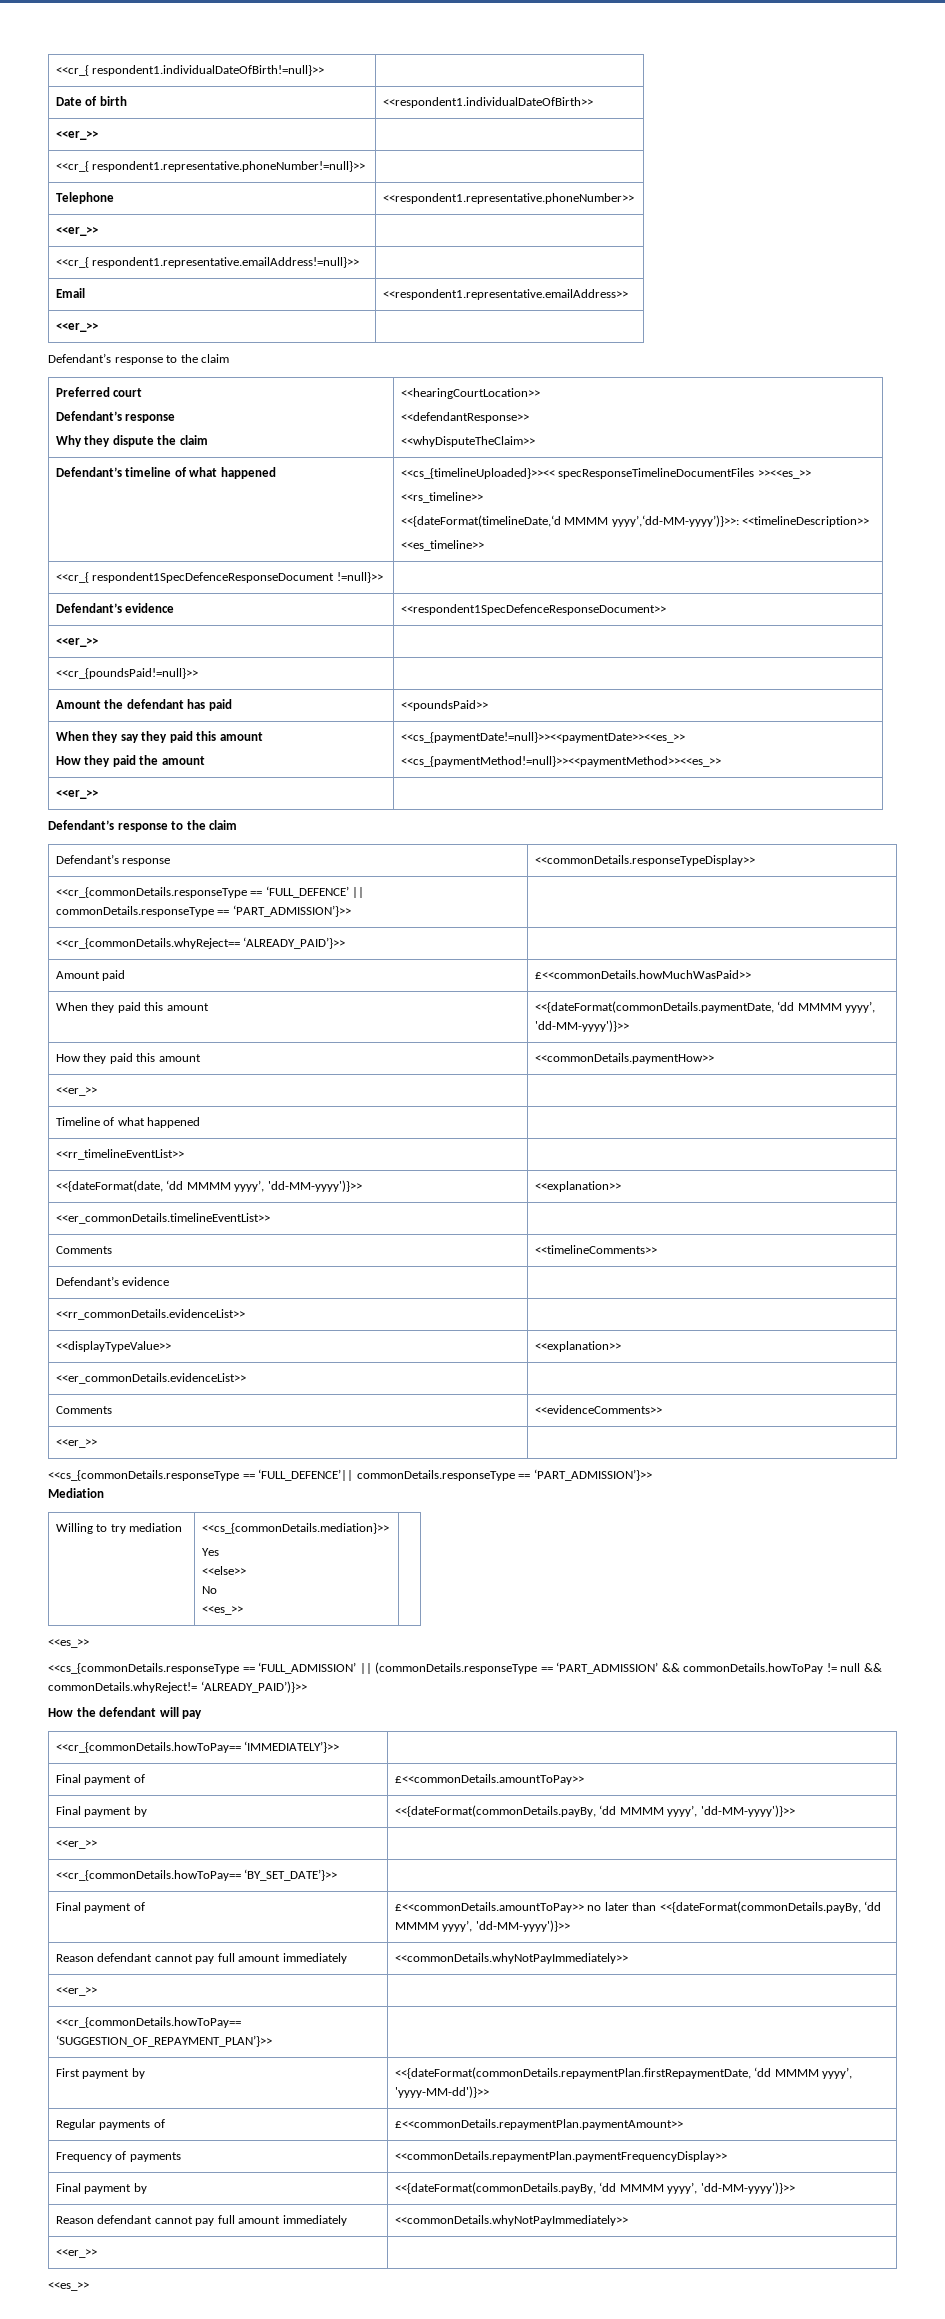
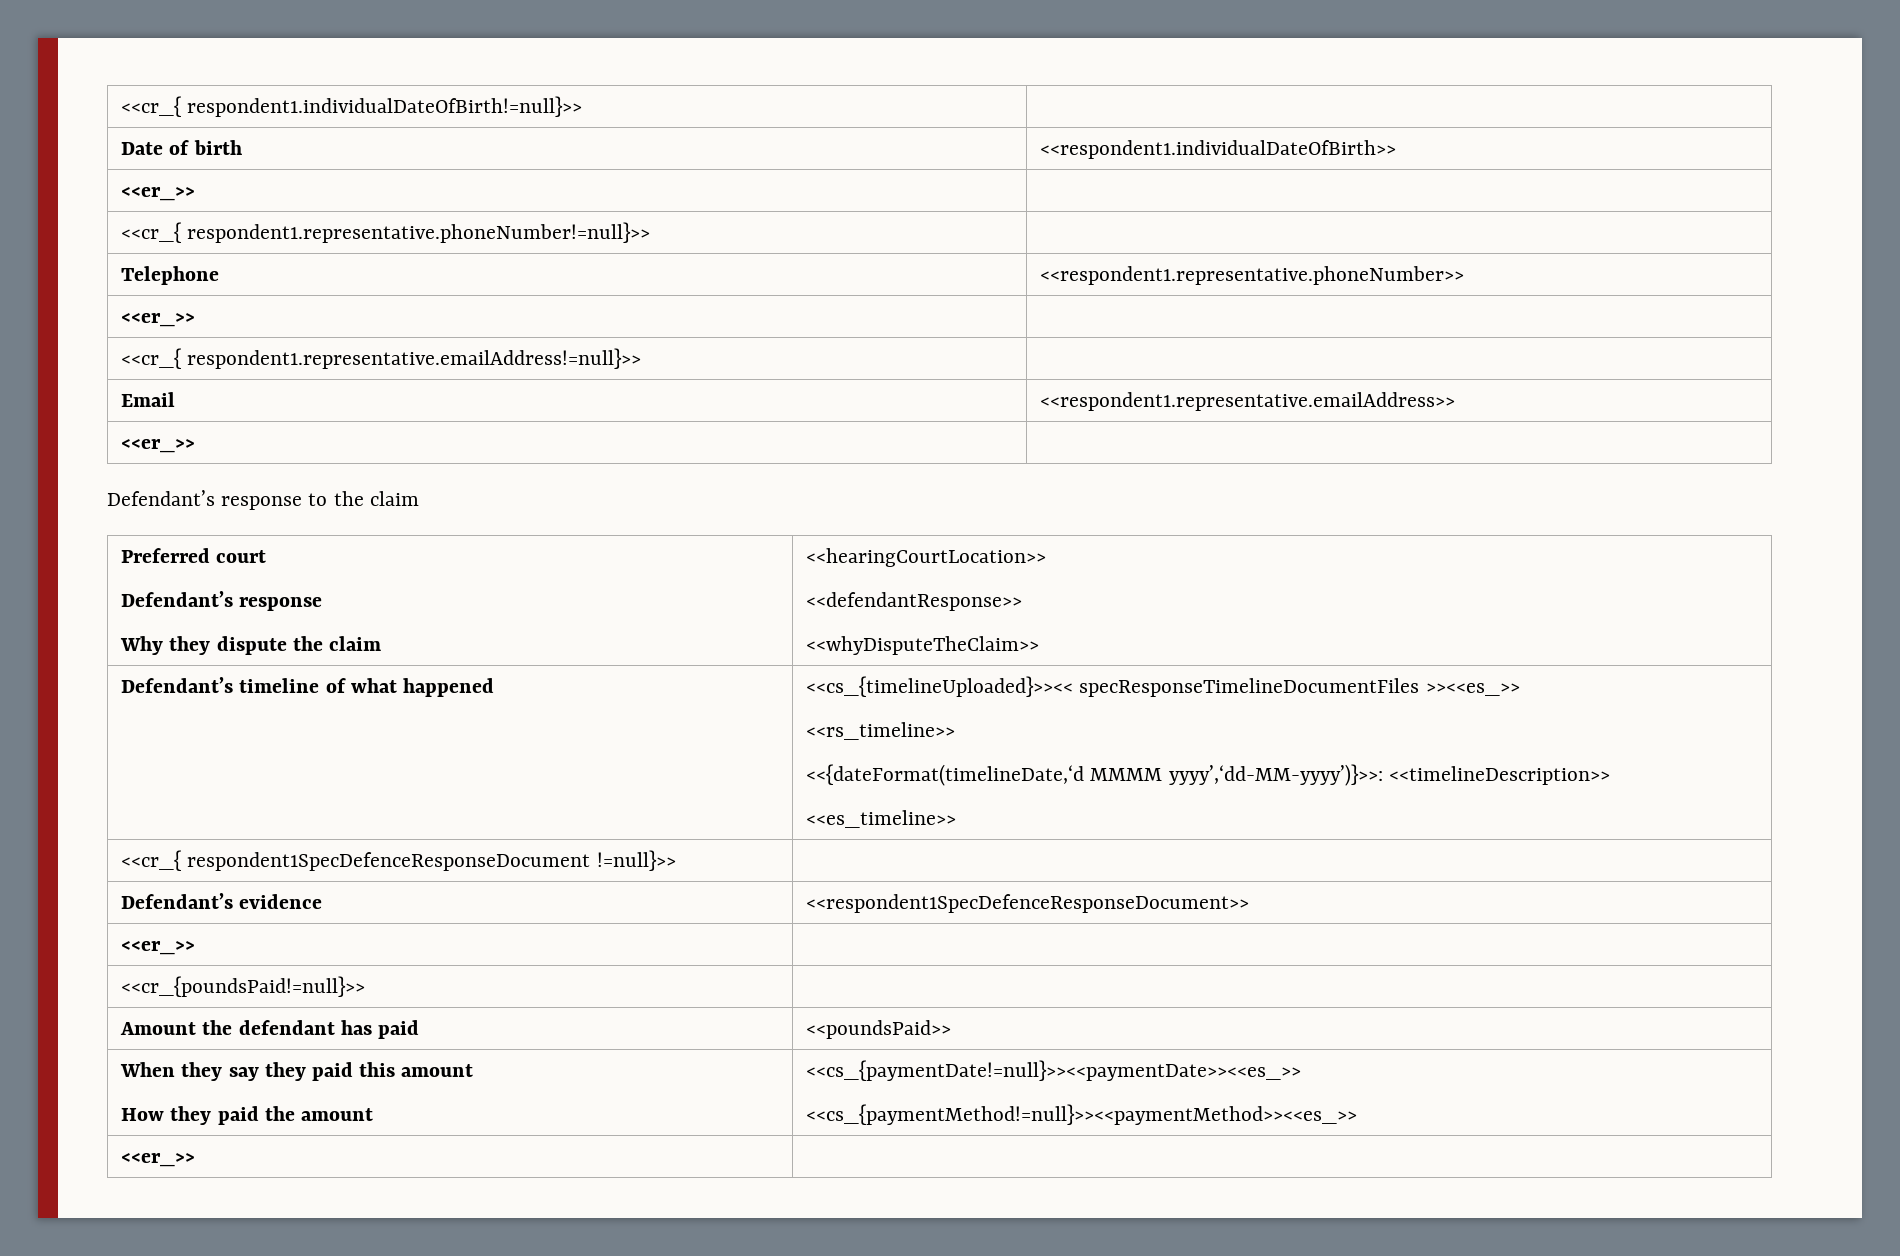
[48,820,238,832] [55,854,171,866] [534,855,755,866] [55,886,365,898] [55,905,351,917] [55,937,346,949] [55,970,126,981] [534,970,751,979] [55,1002,209,1013] [534,1001,876,1013] [534,1020,629,1032] [55,1053,201,1064] [534,1053,714,1064] [55,1087,97,1096] [55,1117,201,1128] [55,1149,184,1160] [55,1180,362,1192] [534,1181,621,1192] [55,1213,270,1224] [55,1246,112,1254] [534,1245,657,1254] [55,1276,170,1286] [55,1309,245,1320] [55,1341,171,1352] [534,1341,621,1352] [55,1373,246,1384] [55,1406,112,1414] [534,1405,662,1414] [55,1439,97,1448] [48,1469,652,1481] [48,1488,104,1498] [55,1523,183,1534] [201,1523,389,1534] [201,1548,219,1556] [201,1566,246,1575] [201,1586,217,1594] [201,1606,243,1615] [48,1639,89,1648] [48,1662,882,1674] [48,1681,307,1693] [48,1707,203,1719] [55,1741,340,1753] [55,1774,145,1785] [394,1774,584,1785] [55,1806,147,1817] [394,1805,795,1817] [55,1840,97,1849] [55,1869,338,1881] [55,1902,145,1913] [394,1901,882,1913] [394,1920,570,1932] [55,1953,347,1964] [394,1953,628,1964] [55,1987,97,1996] [55,2017,241,2028] [55,2035,272,2047] [55,2068,145,2079] [394,2067,853,2079] [394,2086,489,2098] [55,2119,165,2130] [394,2119,683,2130] [55,2151,181,2162] [394,2151,727,2162] [55,2183,147,2194] [394,2182,795,2194] [55,2215,347,2226] [394,2215,628,2226] [55,2249,97,2258] [48,2282,89,2291] // Defendant’s response to the claim // Defendant’s response | <<commonDetails.responseTypeDisplay>> // <<cr_{commonDetails.responseType == ‘FULL_DEFENCE’ || commonDetails.responseType == ‘PART_ADMISSION’}>> | // <<cr_{commonDetails.whyReject== ‘ALREADY_PAID’}>> | // Amount paid | £<<commonDetails.howMuchWasPaid>> // When they paid this amount | <<{dateFormat(commonDetails.paymentDate, ‘dd MMMM yyyy’, 'dd-MM-yyyy')}>> // How they paid this amount | <<commonDetails.paymentHow>> // <<er_>> | // Timeline of what happened | // <<rr_timelineEventList>> | // <<{dateFormat(date, ‘dd MMMM yyyy’, 'dd-MM-yyyy')}>> | <<explanation>> // <<er_commonDetails.timelineEventList>> | // Comments | <<timelineComments>> // Defendant’s evidence | // <<rr_commonDetails.evidenceList>> | // <<displayTypeValue>> | <<explanation>> // <<er_commonDetails.evidenceList>> | // Comments | <<evidenceComments>> // <<er_>> | // <<cs_{commonDetails.responseType == ‘FULL_DEFENCE’|| commonDetails.responseType == ‘PART_ADMISSION’}>> // Mediation // Willing to try mediation | <<cs_{commonDetails.mediation}>> // Yes // <<else>> // No // <<es_>> | // <<es_>> // <<cs_{commonDetails.responseType == ‘FULL_ADMISSION’ || (commonDetails.responseType == ‘PART_ADMISSION’ && commonDetails.howToPay != null && commonDetails.whyReject!= ‘ALREADY_PAID’)}>> // How the defendant will pay // <<cr_{commonDetails.howToPay== ‘IMMEDIATELY’}>> | // Final payment of | £<<commonDetails.amountToPay>> // Final payment by | <<{dateFormat(commonDetails.payBy, ‘dd MMMM yyyy’, 'dd-MM-yyyy')}>> // <<er_>> | // <<cr_{commonDetails.howToPay== ‘BY_SET_DATE’}>> | // Final payment of | £<<commonDetails.amountToPay>> no later than <<{dateFormat(commonDetails.payBy, ‘dd MMMM yyyy’, 'dd-MM-yyyy')}>> // Reason defendant cannot pay full amount immediately | <<commonDetails.whyNotPayImmediately>> // <<er_>> | // <<cr_{commonDetails.howToPay== ‘SUGGESTION_OF_REPAYMENT_PLAN’}>> | // First payment by | <<{dateFormat(commonDetails.repaymentPlan.firstRepaymentDate, ‘dd MMMM yyyy’, 'yyyy-MM-dd')}>> // Regular payments of | £<<commonDetails.repaymentPlan.paymentAmount>> // Frequency of payments | <<commonDetails.repaymentPlan.paymentFrequencyDisplay>> // Final payment by | <<{dateFormat(commonDetails.payBy, ‘dd MMMM yyyy’, 'dd-MM-yyyy')}>> // Reason defendant cannot pay full amount immediately | <<commonDetails.whyNotPayImmediately>> // <<er_>> | // <<es_>> -> (196, 1160) none

